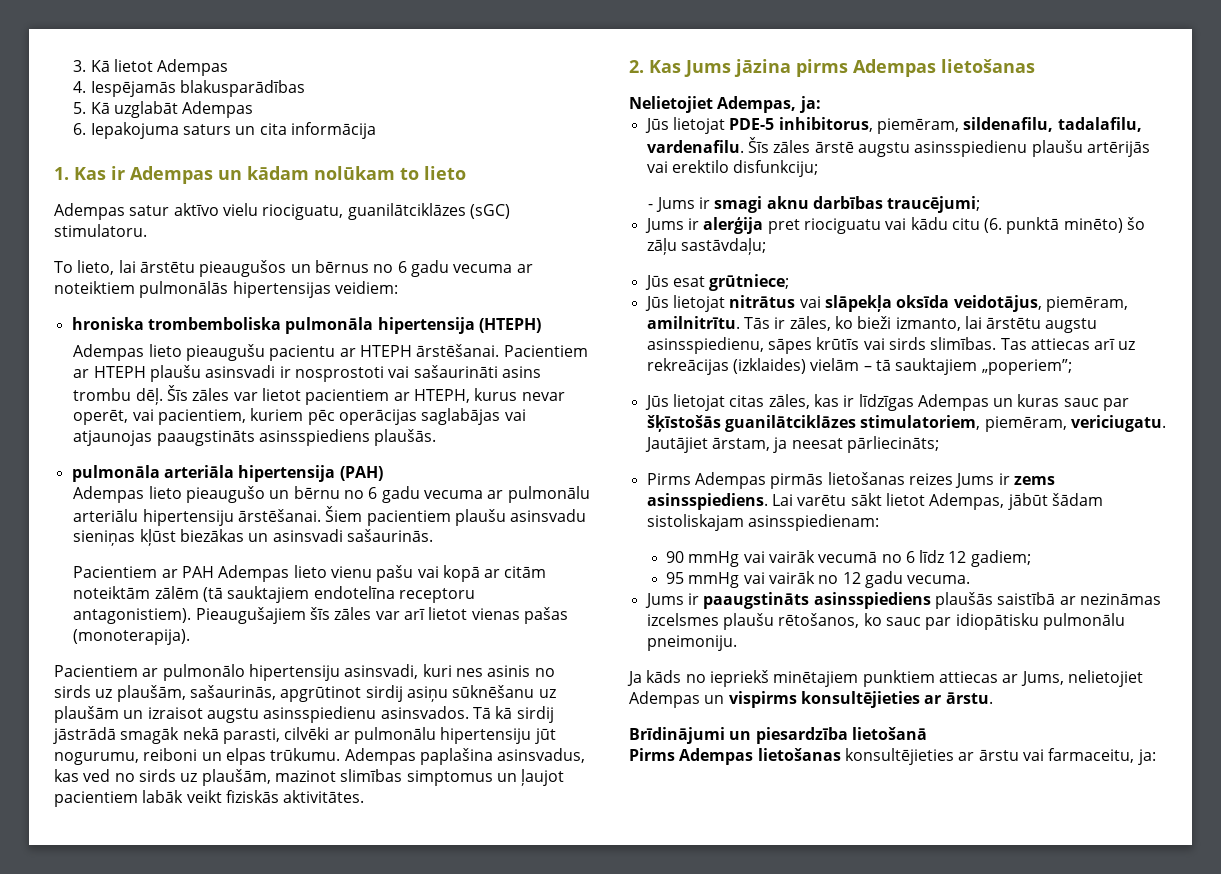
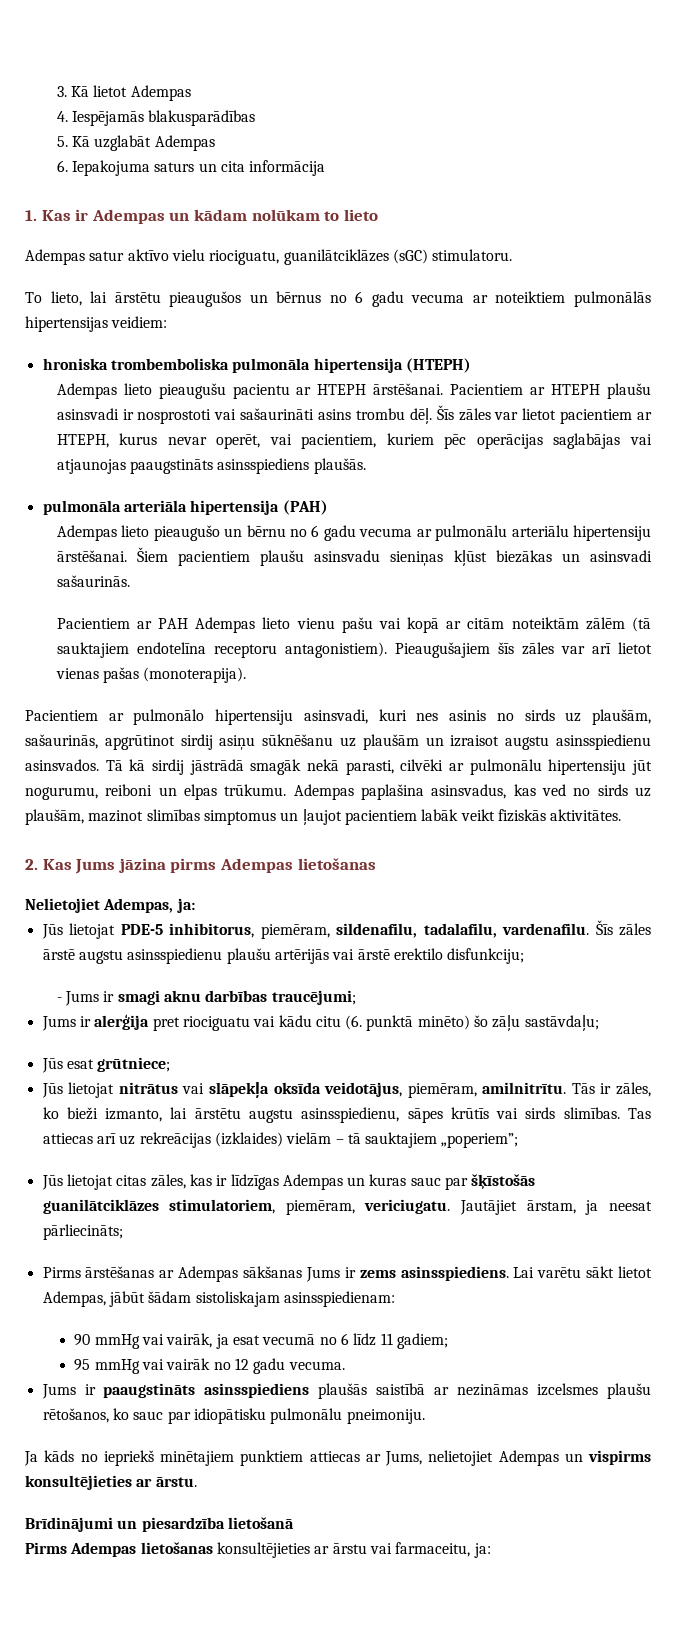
(668, 167) none -> [357,949,390,960] ārstē
[694,472,953,489] Adempas pirmās lietošanas reizes -> [85,1266,303,1282] ārstēšanas ar Adempas sākšanas
[768,550,815,563] vairāk -> [166,1333,260,1349] vairāk, ja esat
[948,551,967,563] 12 -> [380,1333,393,1345] 11

